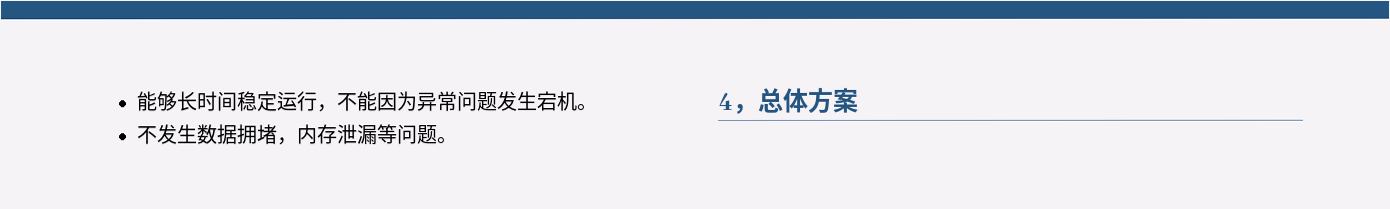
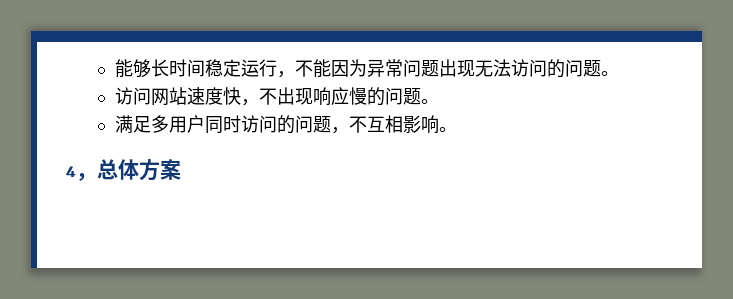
[496,91,599,112] [137,124,439,146] 发生宕机。 // 不发生数据拥堵，内存泄漏等问题 -> [438,59,619,78] [114,87,439,106] [114,115,439,134] 出现无法访问的问题。 // 访问网站速度快，不出现响应慢的问题。 // 满足多用户同时访问的问题，不互相影响

